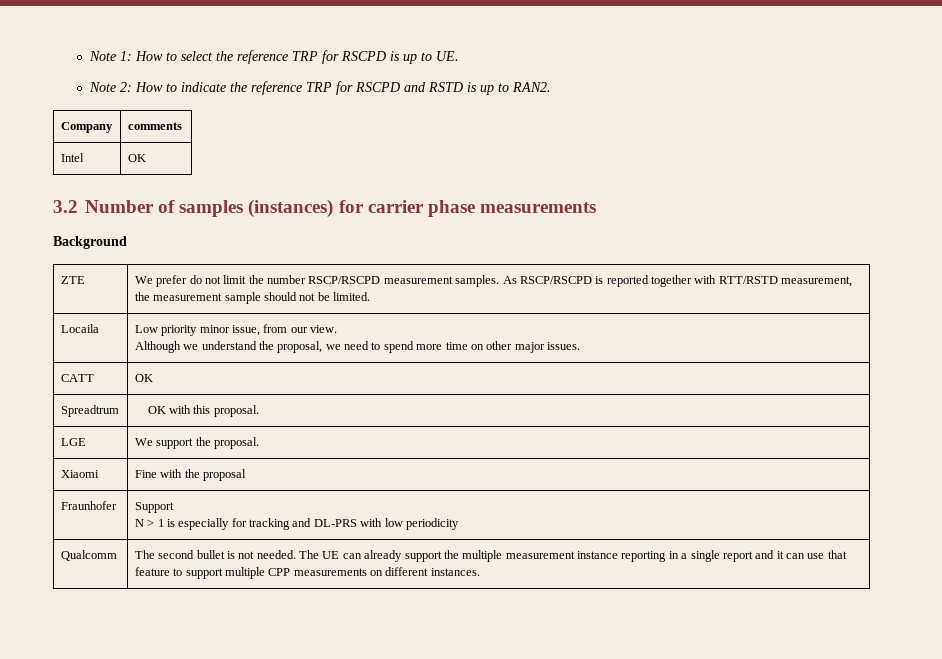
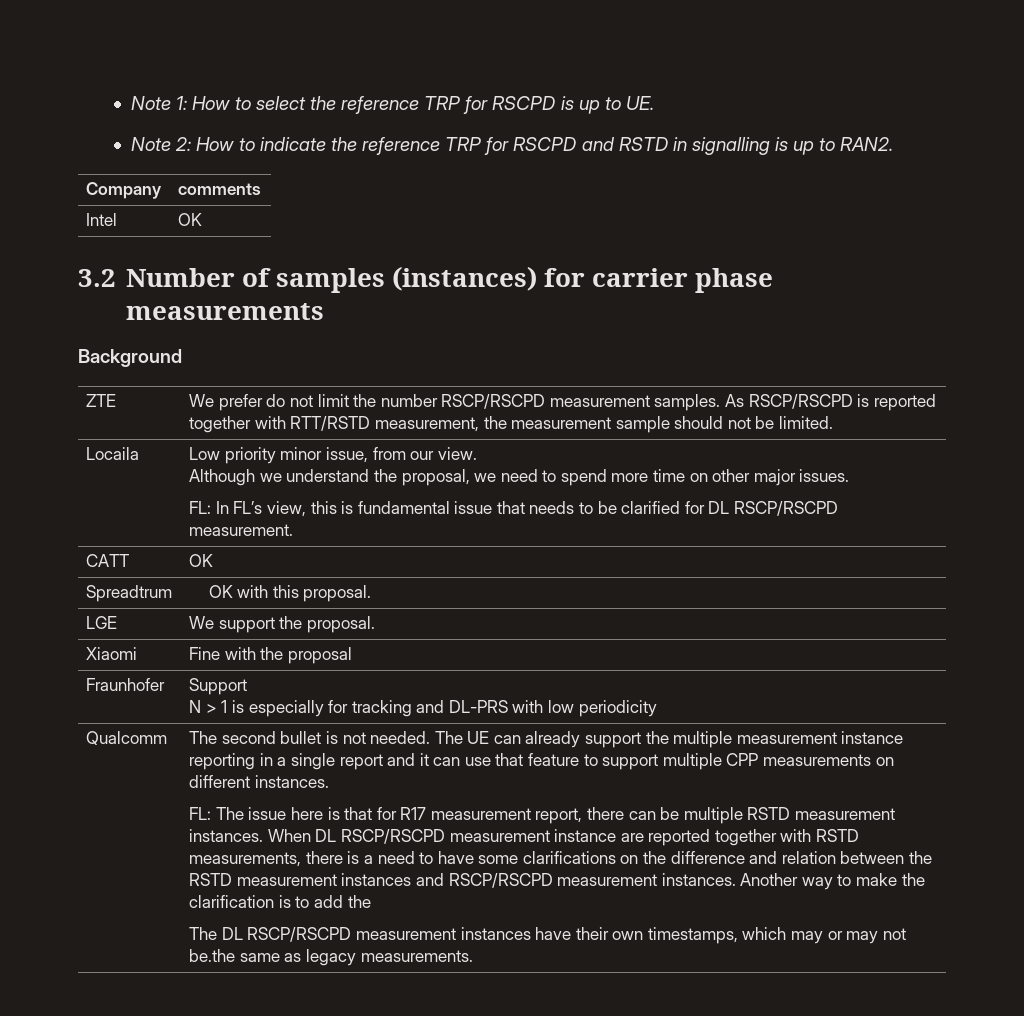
(463, 87) none -> [672,137,770,155] in signalling
(581, 346) none -> [189,501,839,517] [189,524,294,536] // FL: In FL’s view, this is fundamental issue that needs to be clarified for DL RSCP/RSCPD measurement.
(480, 572) none -> [189,807,896,824] [189,829,860,846] [189,851,933,867] [189,873,925,890] [189,895,371,908] [189,927,906,944] [189,949,473,966] // FL: The issue here is that for R17 measurement report, there can be multiple RSTD measurement instances. When DL RSCP/RSCPD measurement instance are reported together with RSTD measurements, there is a need to have some clarifications on the difference and relation between the RSTD measurement instances and RSCP/RSCPD measurement instances. Another way to make the clarification is to add the // The DL RSCP/RSCPD measurement instances have their own timestamps, which may or may not be.the same as legacy measurements.

